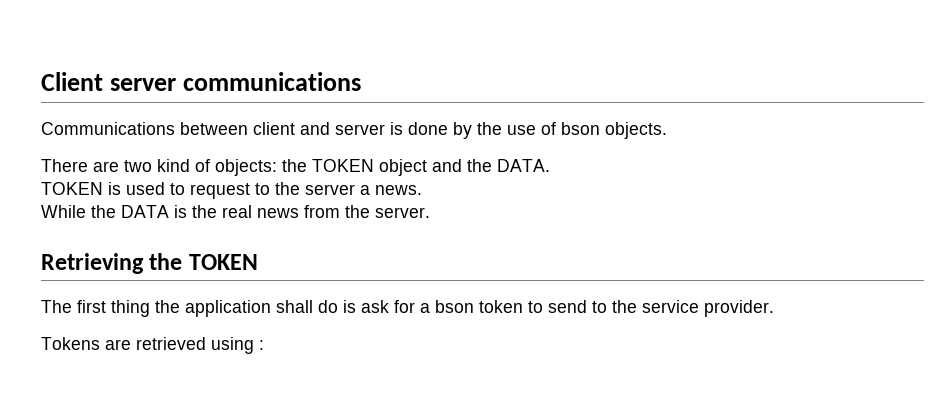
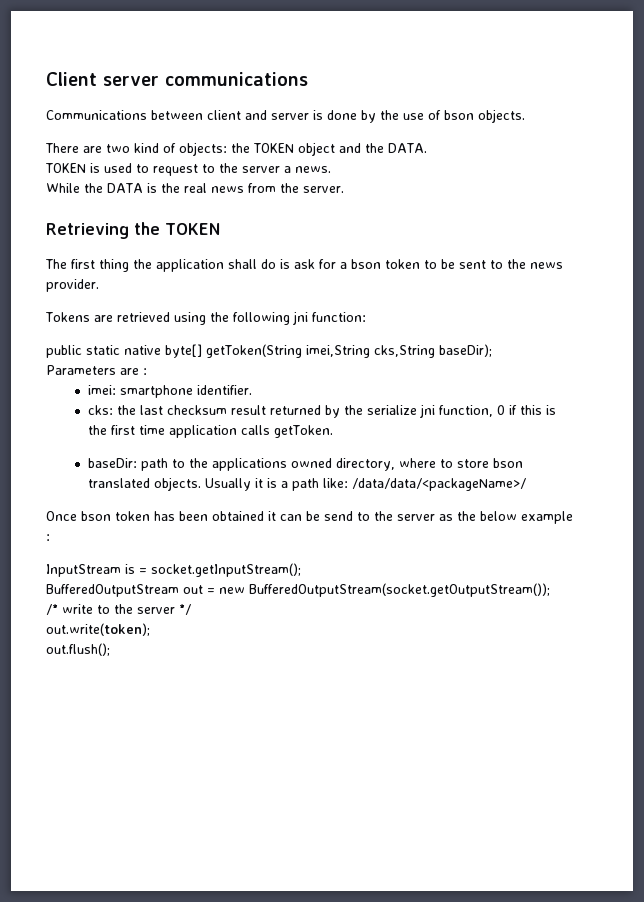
[548,300,699,313] send to the service -> [441,259,563,269] be sent to the news
[259,340,264,350] : -> [209,311,366,325] [46,344,492,358] [46,365,147,375] [87,385,252,398] [87,404,556,418] [87,425,333,438] [87,458,523,471] [87,477,526,491] [46,511,573,524] [46,534,50,541] [46,563,301,577] [46,583,550,597] [46,604,191,615] [46,623,150,636] [46,643,110,656] the following jni function: // public static native byte[] getToken(String imei,String cks,String baseDir); // Parameters are : // imei: smartphone identifier. // cks: the last checksum result returned by the serialize jni function, 0 if this is the first time application calls getToken. // baseDir: path to the applications owned directory, where to store bson translated objects. Usually it is a path like: /data/data/<packageName>/ // Once bson token has been obtained it can be send to the server as the below example : // InputStream is = socket.getInputStream(); // BufferedOutputStream out = new BufferedOutputStream(socket.getOutputStream()); // /* write to the server */ // out.write(token); // out.flush();

